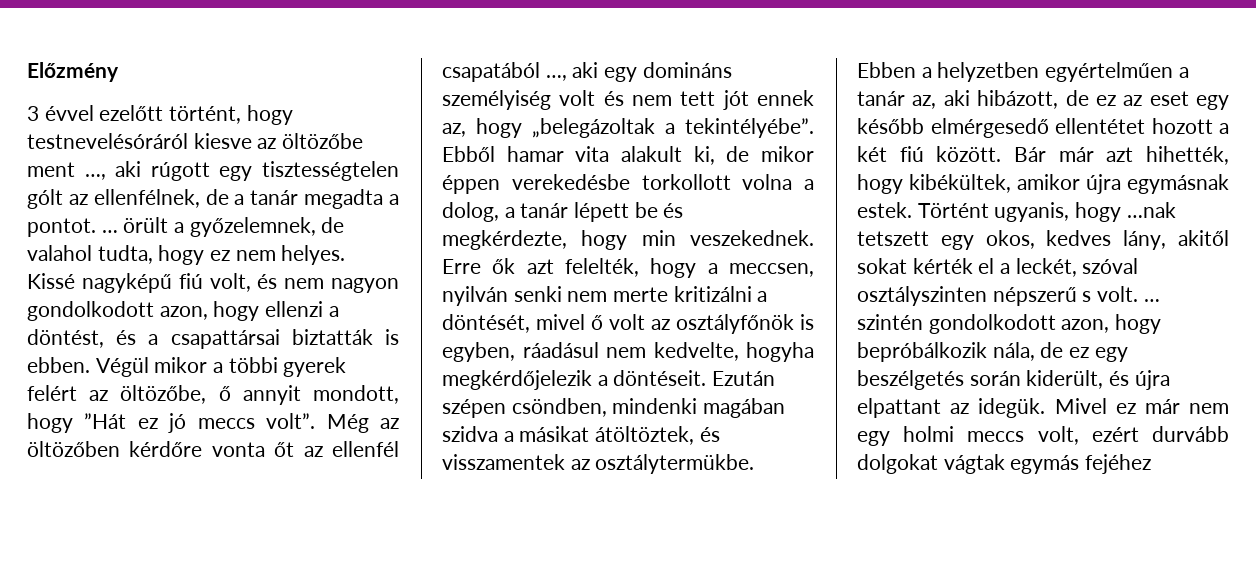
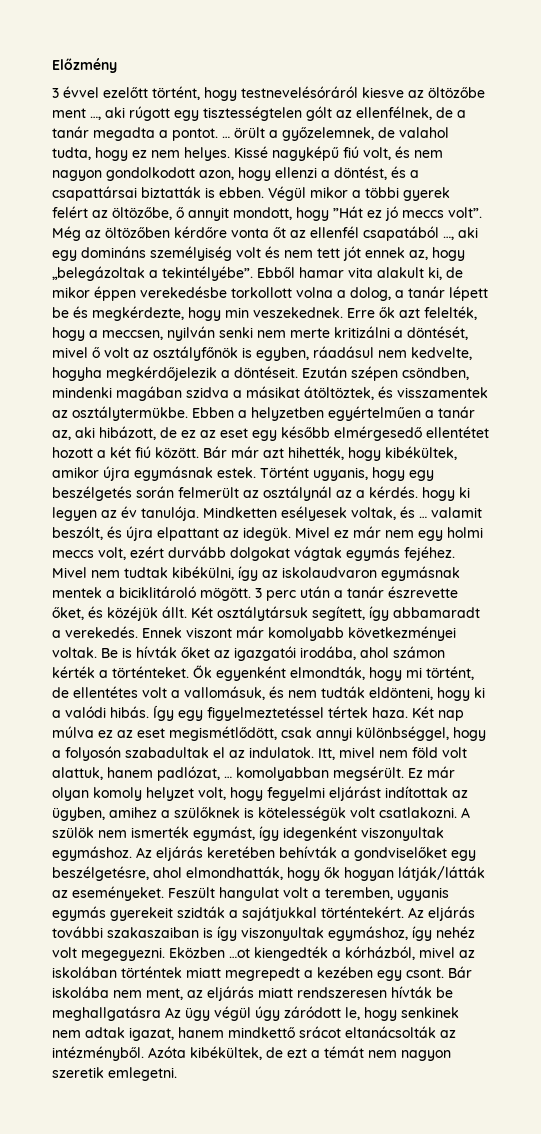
[1126,202,1176,218] [857,230,1229,250] [857,258,1139,277] [857,286,1160,306] [857,314,1162,334] [857,342,1128,362] [857,370,1104,390] …nak tetszett egy okos, kedves lány, akitől sokat kérték el a leckét, szóval osztályszinten népszerű s volt. … szintén gondolkodott azon, hogy bepróbálkozik nála, de ez egy beszélgetés során kiderült, -> [409,470,434,481] [52,486,470,501] [52,506,482,521] [52,526,103,540] egy beszélgetés során felmerült az osztálynál az a kérdés. hogy ki legyen az év tanulója. Mindketten esélyesek voltak, és … valamit beszólt,
[1085,454,1152,474] fejéhez -> [404,546,455,561] [52,566,460,581] [52,586,458,601] [52,606,480,621] [52,626,456,641] [52,646,445,661] [52,665,474,681] [52,686,485,701] [52,705,464,721] [52,726,486,741] [52,746,467,761] [52,766,455,781] [52,786,468,801] [52,806,470,821] [52,826,444,841] [52,846,476,861] [52,866,485,881] [52,886,449,901] [52,906,475,921] [52,926,475,941] [52,946,475,961] [52,966,472,981] [52,986,453,1001] [52,1006,459,1021] [52,1026,456,1041] [52,1046,451,1061] [52,1067,177,1081] fejéhez. Mivel nem tudtak kibékülni, így az iskolaudvaron egymásnak mentek a biciklitároló mögött. 3 perc után a tanár észrevette őket, és közéjük állt. Két osztálytársuk segített, így abbamaradt a verekedés. Ennek viszont már komolyabb következményei voltak. Be is hívták őket az igazgatói irodába, ahol számon kérték a történteket. Ők egyenként elmondták, hogy mi történt, de ellentétes volt a vallomásuk, és nem tudták eldönteni, hogy ki a valódi hibás. Így egy figyelmeztetéssel tértek haza. Két nap múlva ez az eset megismétlődött, csak annyi különbséggel, hogy a folyosón szabadultak el az indulatok. Itt, mivel nem föld volt alattuk, hanem padlózat, … komolyabban megsérült. Ez már olyan komoly helyzet volt, hogy fegyelmi eljárást indítottak az ügyben, amihez a szülőknek is kötelességük volt csatlakozni. A szülök nem ismerték egymást, így idegenként viszonyultak egymáshoz. Az eljárás keretében behívták a gondviselőket egy beszélgetésre, ahol elmondhatták, hogy ők hogyan látják/látták az eseményeket. Feszült hangulat volt a teremben, ugyanis egymás gyerekeit szidták a sajátjukkal történtekért. Az eljárás további szakaszaiban is így viszonyultak egymáshoz, így nehéz volt megegyezni. Eközben …ot kiengedték a kórházból, mivel az iskolában történtek miatt megrepedt a kezében egy csont. Bár iskolába nem ment, az eljárás miatt rendszeresen hívták be meghallgatásra Az ügy végül úgy záródott le, hogy senkinek nem adtak igazat, hanem mindkettő srácot eltanácsolták az intézményből. Azóta kibékültek, de ezt a témát nem nagyon szeretik emlegetni.

